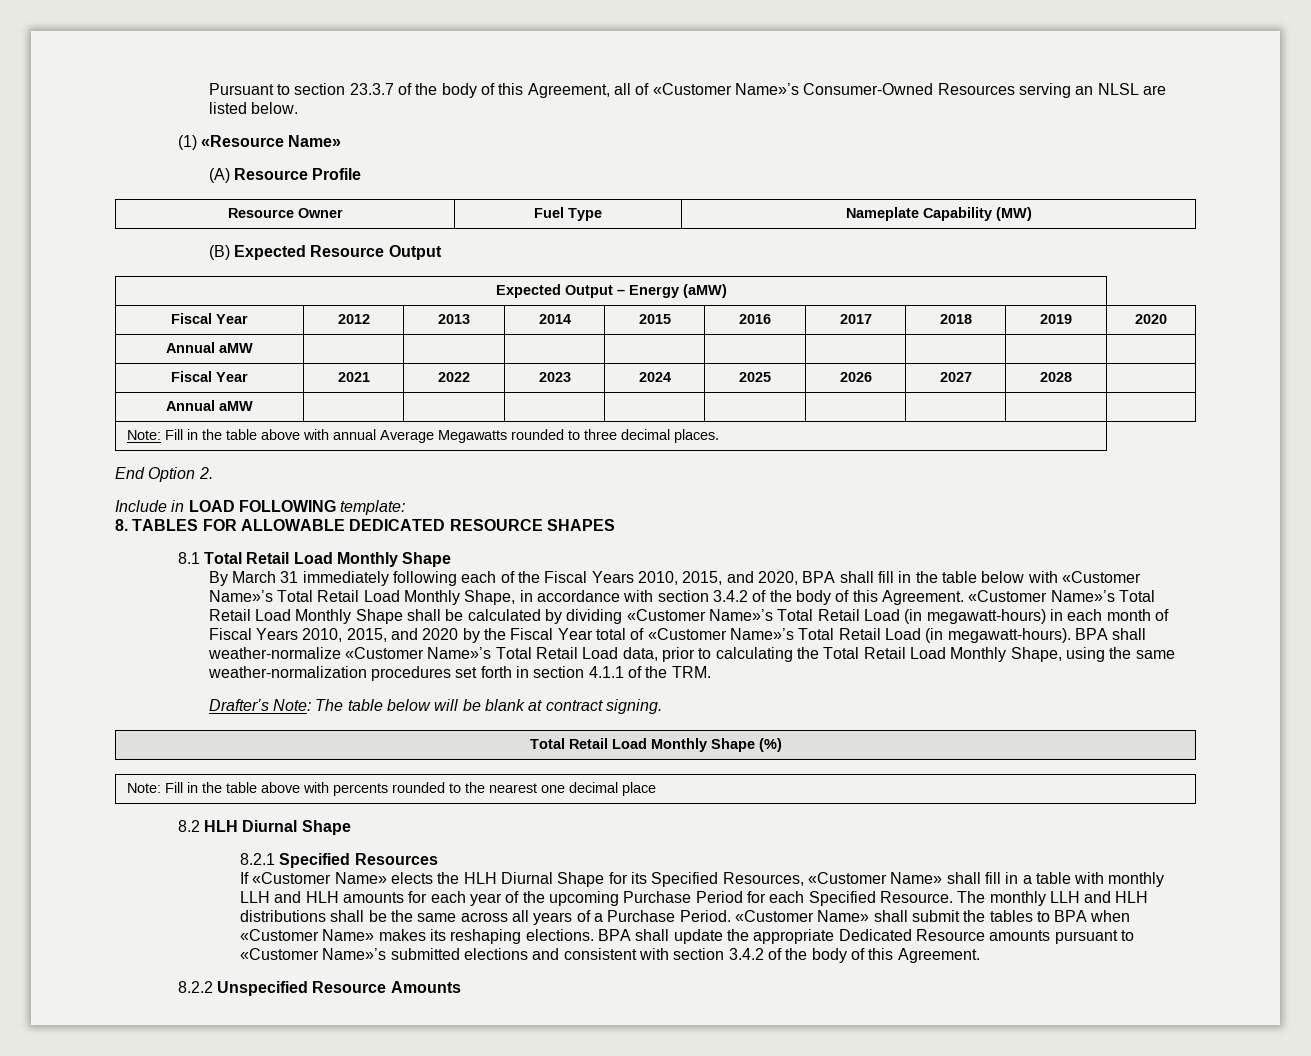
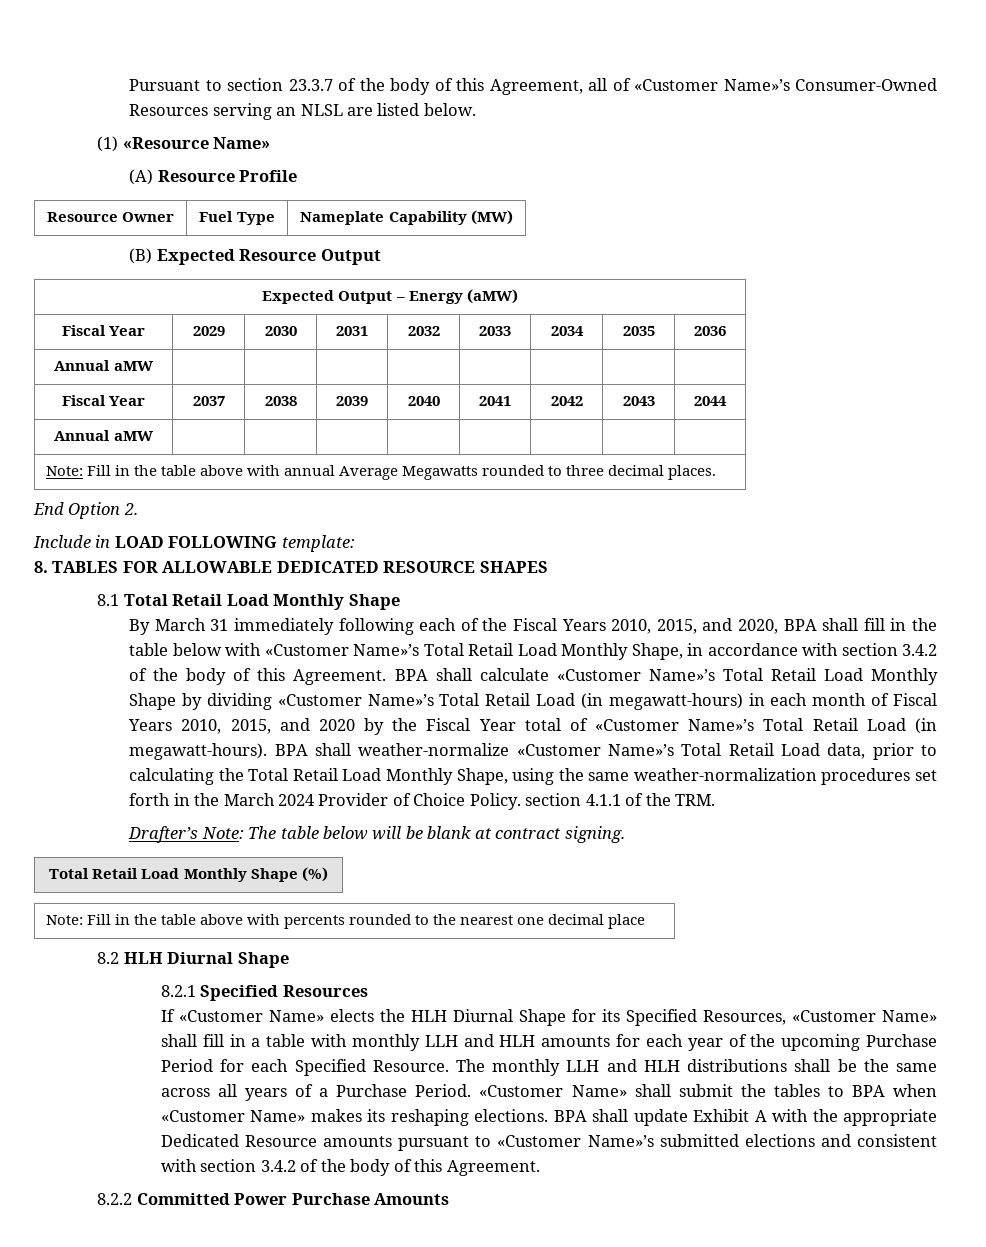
[337,314,370,324] [438,314,470,324] [538,314,571,324] [638,314,671,324] [739,314,771,324] [839,314,872,324] [939,314,972,324] [1040,314,1072,324] [1135,314,1167,324] [166,342,253,353] [171,371,248,382] [337,372,370,382] [438,372,470,382] [538,372,571,382] [638,372,671,382] [739,372,771,382] [839,372,872,382] [939,372,972,382] [1040,372,1072,382] [166,400,253,411] 2012 | 2013 | 2014 | 2015 | 2016 | 2017 | 2018 | 2019 | 2020 // Annual aMW | | | | | | | | | // Fiscal Year | 2021 | 2022 | 2023 | 2024 | 2025 | 2026 | 2027 | 2028 | // Annual aMW | | | | | | | | | -> [192,326,225,336] [264,326,297,336] [336,326,368,336] [407,326,440,336] [479,326,511,336] [550,326,584,336] [622,326,655,336] [694,326,726,336] [54,360,153,371] [61,395,146,406] [192,396,225,406] [264,396,297,406] [336,396,368,406] [407,396,440,406] [479,396,511,406] [550,396,583,406] [622,396,655,406] [694,396,727,406] [54,430,153,441] 2029 | 2030 | 2031 | 2032 | 2033 | 2034 | 2035 | 2036 // Annual aMW | | | | | | | | // Fiscal Year | 2037 | 2038 | 2039 | 2040 | 2041 | 2042 | 2043 | 2044 // Annual aMW | | | | | | | |
(964, 597) none -> [394,668,549,681] BPA shall calculate
[407,609,541,621] shall be calculated -> (177, 701) none
(530, 672) none -> [194,793,521,810] the March 2024 Provider of Choice Policy.
(723, 936) none -> [693,1109,809,1122] Exhibit A with
[216,981,387,996] Unspecified Resource -> [136,1193,370,1205] Committed Power Purchase

